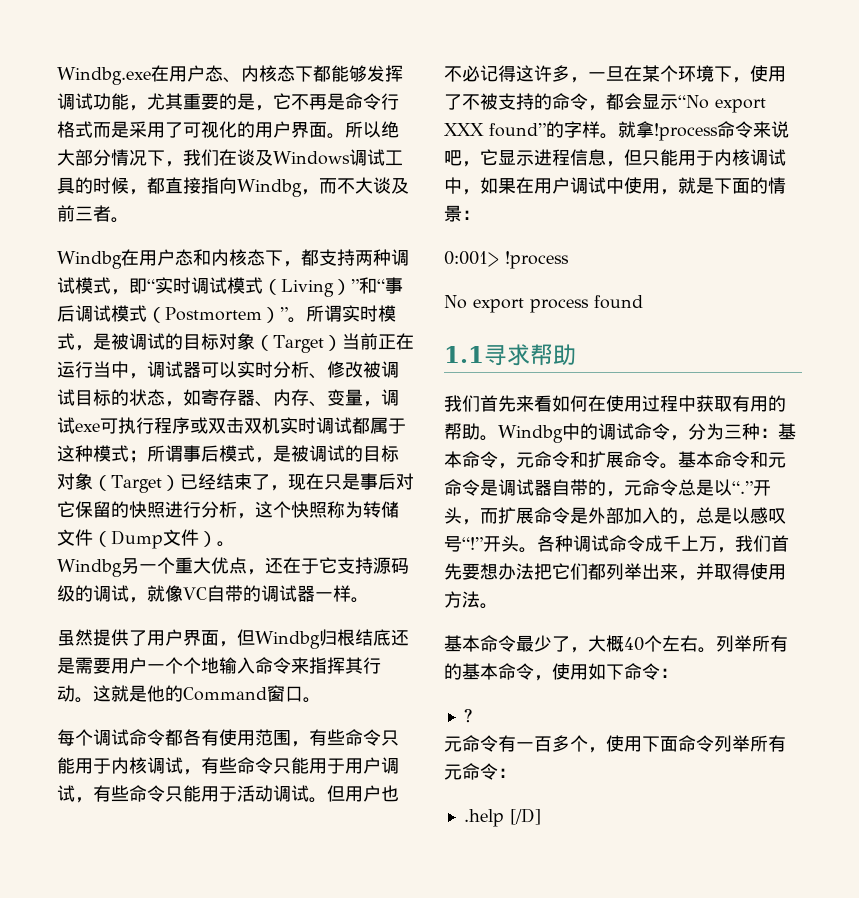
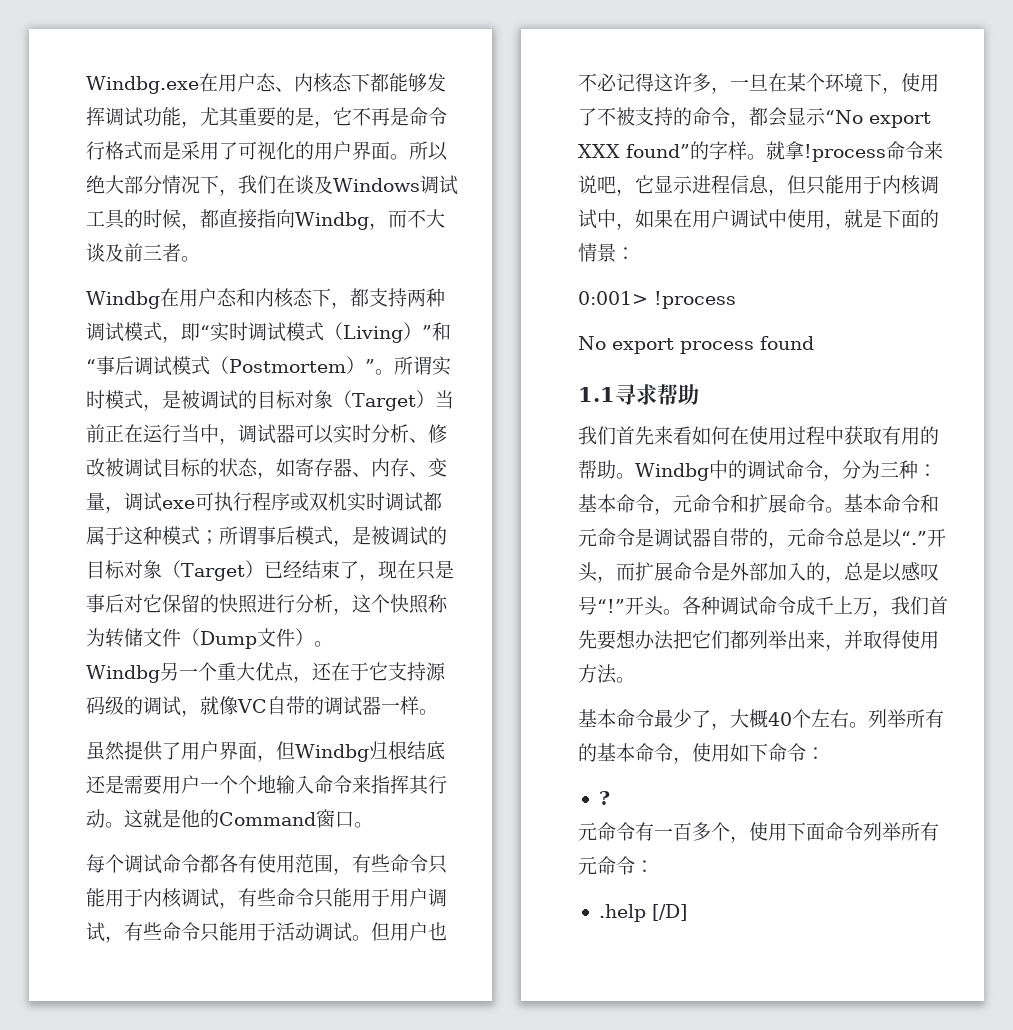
[226,417,262,434] 击双 -> (328, 502) none

